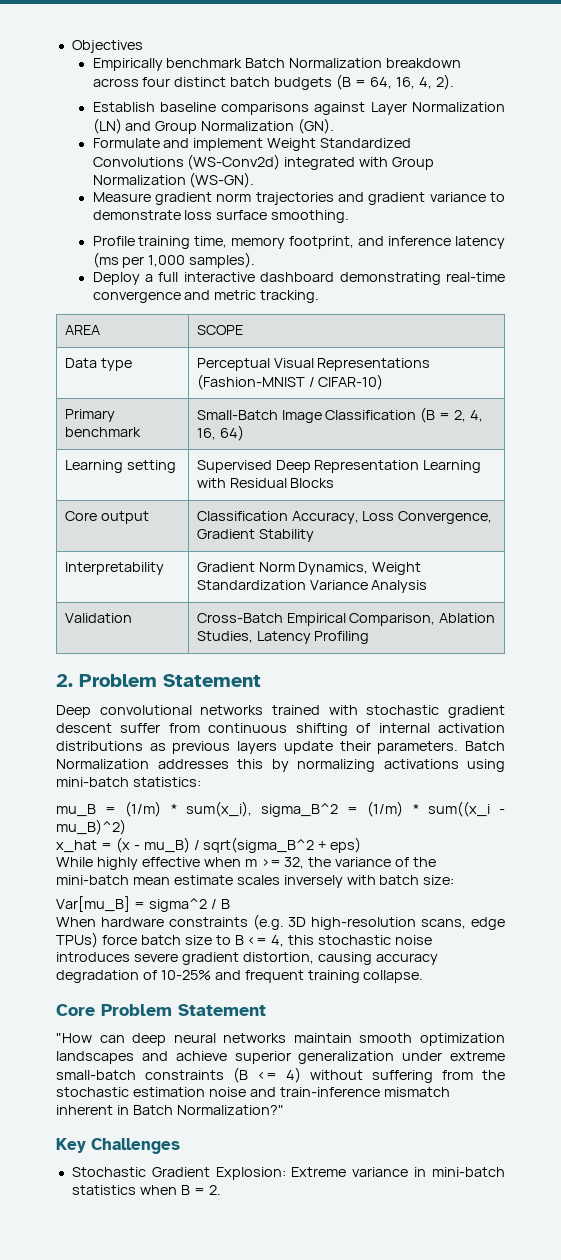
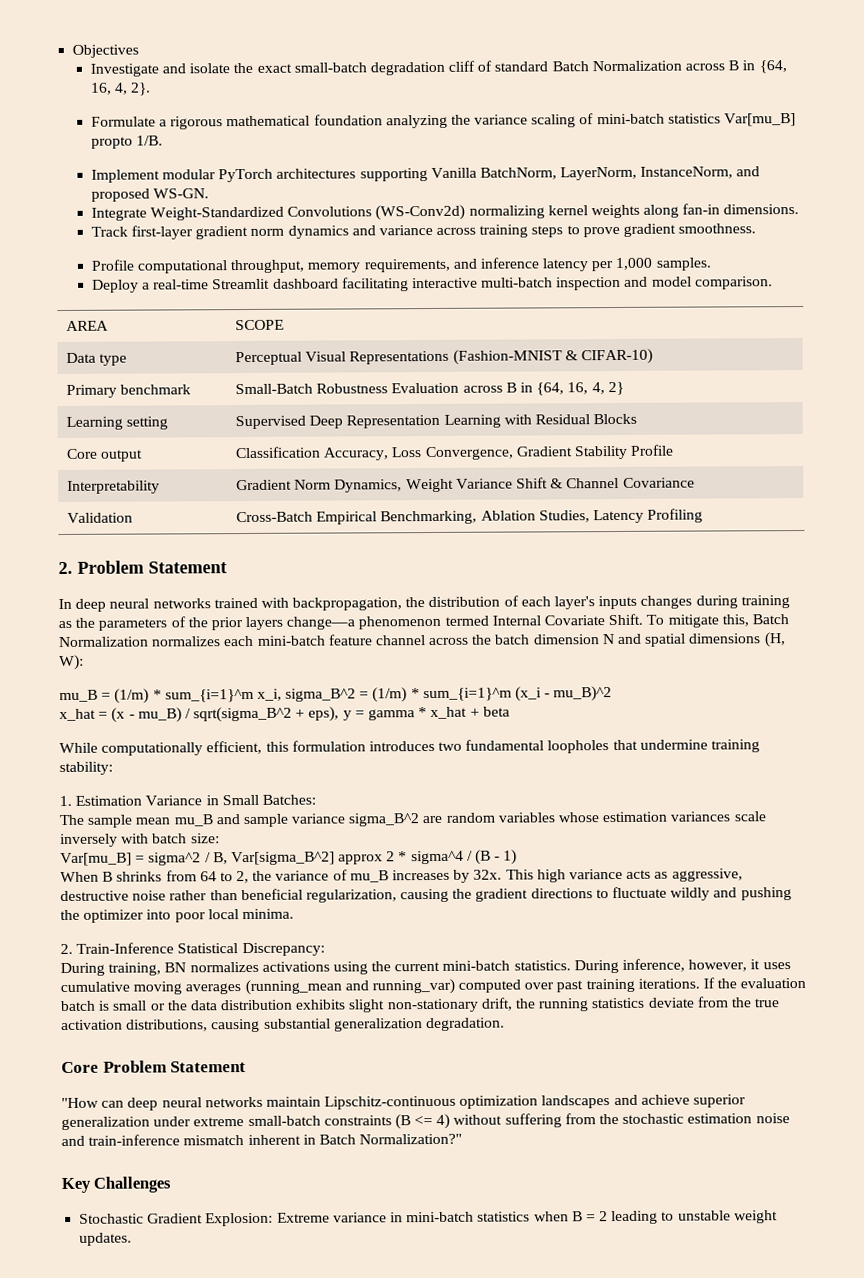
[92,58,462,71] [92,74,454,90] [92,102,505,115] [92,118,335,134] [92,138,412,151] [92,154,435,170] [92,172,255,188] [92,192,506,205] [92,210,350,223] [92,236,355,249] Empirically benchmark Batch Normalization breakdown across four distinct batch budgets (B = 64, 16, 4, 2). // Establish baseline comparisons against Layer Normalization (LN) and Group Normalization (GN). // Formulate and implement Weight Standardized Convolutions (WS-Conv2d) integrated with Group Normalization (WS-GN). // Measure gradient norm trajectories and gradient variance to demonstrate loss surface smoothing. // Profile training time, memory footprint, -> [89,60,787,77] [89,82,152,96] [90,113,797,130] [90,135,163,149] [90,166,761,183] [90,188,209,202] [90,203,800,221] [90,223,757,240] [90,258,451,274] Investigate and isolate the exact small-batch degradation cliff of standard Batch Normalization across B in {64, 16, 4, 2}. // Formulate a rigorous mathematical foundation analyzing the variance scaling of mini-batch statistics Var[mu_B] propto 1/B. // Implement modular PyTorch architectures supporting Vanilla BatchNorm, LayerNorm, InstanceNorm, and proposed WS-GN. // Integrate Weight-Standardized Convolutions (WS-Conv2d) normalizing kernel weights along fan-in dimensions. // Track first-layer gradient norm dynamics and variance across training steps to prove gradient smoothness. // Profile computational throughput, memory requirements,
[92,252,119,268] (ms -> (590, 265) none
[189,252,256,268] samples). -> [655,257,712,271] samples.
[158,272,505,285] [92,290,320,303] full interactive dashboard demonstrating real-time convergence and metric tracking. -> [153,276,773,292] real-time Streamlit dashboard facilitating interactive multi-batch inspection and model comparison.
[308,377,315,387] / -> [564,350,578,361] &
[281,407,484,423] [196,425,244,441] Image Classification (B = 2, 4, 16, 64) -> [316,381,624,396] Robustness Evaluation across B in {64, 16, 4, 2}
(314, 535) none -> [630,444,675,456] Profile
[196,580,428,593] Standardization Variance Analysis -> [455,477,695,489] Variance Shift & Channel Covariance
[349,613,436,626] Comparison, -> [380,510,478,525] Benchmarking,
[56,705,506,718] [56,723,505,736] [56,741,506,754] [56,759,505,772] [56,777,201,787] Deep convolutional networks trained with stochastic gradient descent suffer from continuous shifting of internal activation distributions as previous layers update their parameters. Batch Normalization addresses this by normalizing activations using mini-batch statistics: -> [58,595,790,612] [58,613,789,631] [58,632,786,648] [59,654,84,671] In deep neural networks trained with backpropagation, the distribution of each layer's inputs changes during training as the parameters of the prior layers change—a phenomenon termed Internal Covariate Shift. To mitigate this, Batch Normalization normalizes each mini-batch feature channel across the batch dimension N and spatial dimensions (H, W):
[185,801,252,817] sum(x_i), -> [164,688,282,703] sum_{i=1}^m x_i,
[427,801,505,817] [56,819,126,835] sum((x_i - mu_B)^2) -> [422,686,613,702] sum_{i=1}^m (x_i - mu_B)^2
[330,837,362,853] [56,857,437,870] [56,875,280,885] eps) // While highly effective when m >= 32, the variance of the mini-batch mean estimate scales -> [308,706,510,722] [59,739,761,756] [59,761,113,776] [59,794,316,807] [59,811,766,828] eps), y = gamma * x_hat + beta // While computationally efficient, this formulation introduces two fundamental loopholes that undermine training stability: // 1. Estimation Variance in Small Batches: // The sample mean mu_B and sample variance sigma_B^2 are random variables whose estimation variances scale
[220,899,230,909] [56,914,505,930] [56,932,433,948] [56,952,438,965] [56,970,424,983] B // When hardware constraints (e.g. 3D high-resolution scans, edge TPUs) force batch size to B <= 4, this stochastic noise introduces severe gradient distortion, causing accuracy degradation of 10-25% and frequent training collapse. -> [212,849,518,866] [60,868,743,884] [60,886,792,903] [60,908,294,923] [60,942,325,957] [60,958,791,977] [60,977,807,996] [60,996,780,1013] [61,1017,505,1033] B, Var[sigma_B^2] approx 2 * sigma^4 / (B - 1) // When B shrinks from 64 to 2, the variance of mu_B increases by 32x. This high variance acts as aggressive, destructive noise rather than beneficial regularization, causing the gradient directions to fluctuate wildly and pushing the optimizer into poor local minima. // 2. Train-Inference Statistical Discrepancy: // During training, BN normalizes activations using the current mini-batch statistics. During inference, however, it uses cumulative moving averages (running_mean and running_var) computed over past training iterations. If the evaluation batch is small or the data distribution exhibits slight non-stationary drift, the running statistics deviate from the true activation distributions, causing substantial generalization degradation.
[359,1033,413,1043] smooth -> [324,1095,457,1110] Lipschitz-continuous
[208,1185,221,1195] 2. -> [599,1210,778,1225] [79,1232,133,1246] 2 leading to unstable weight updates.

